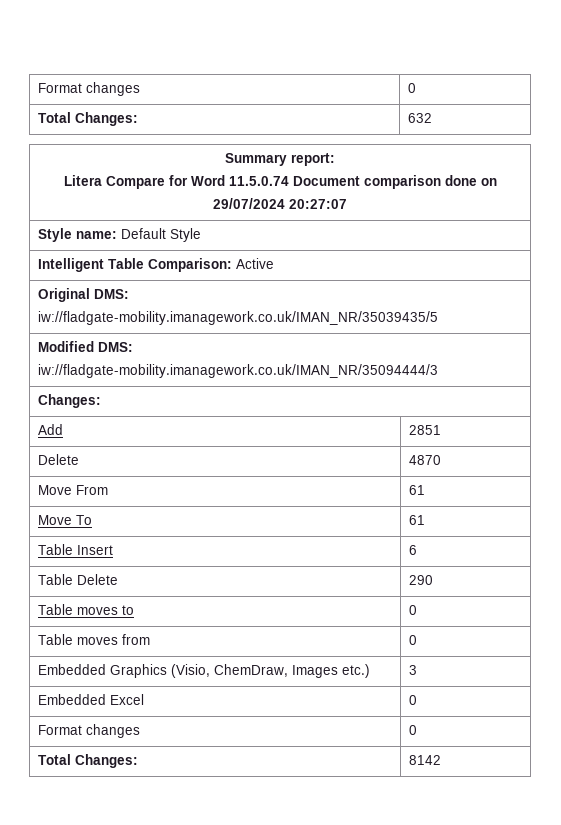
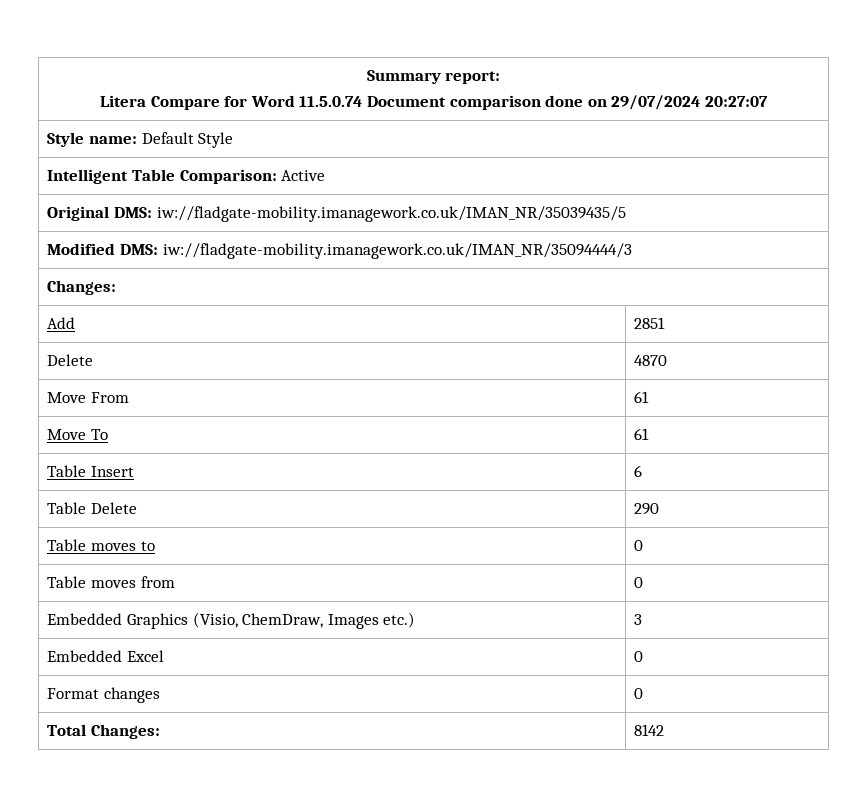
[38,82,141,96] [408,83,417,93] [38,112,139,126] [408,113,433,123] Format changes | 0 // Total Changes: | 632 // -> (366, 77) none

